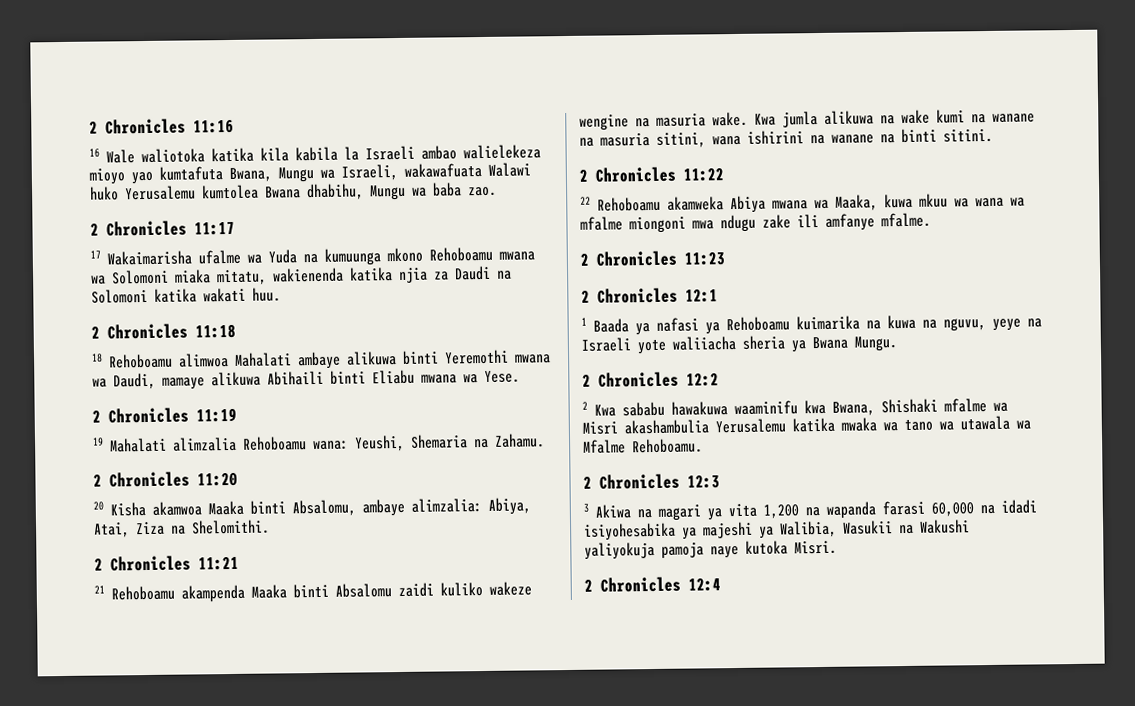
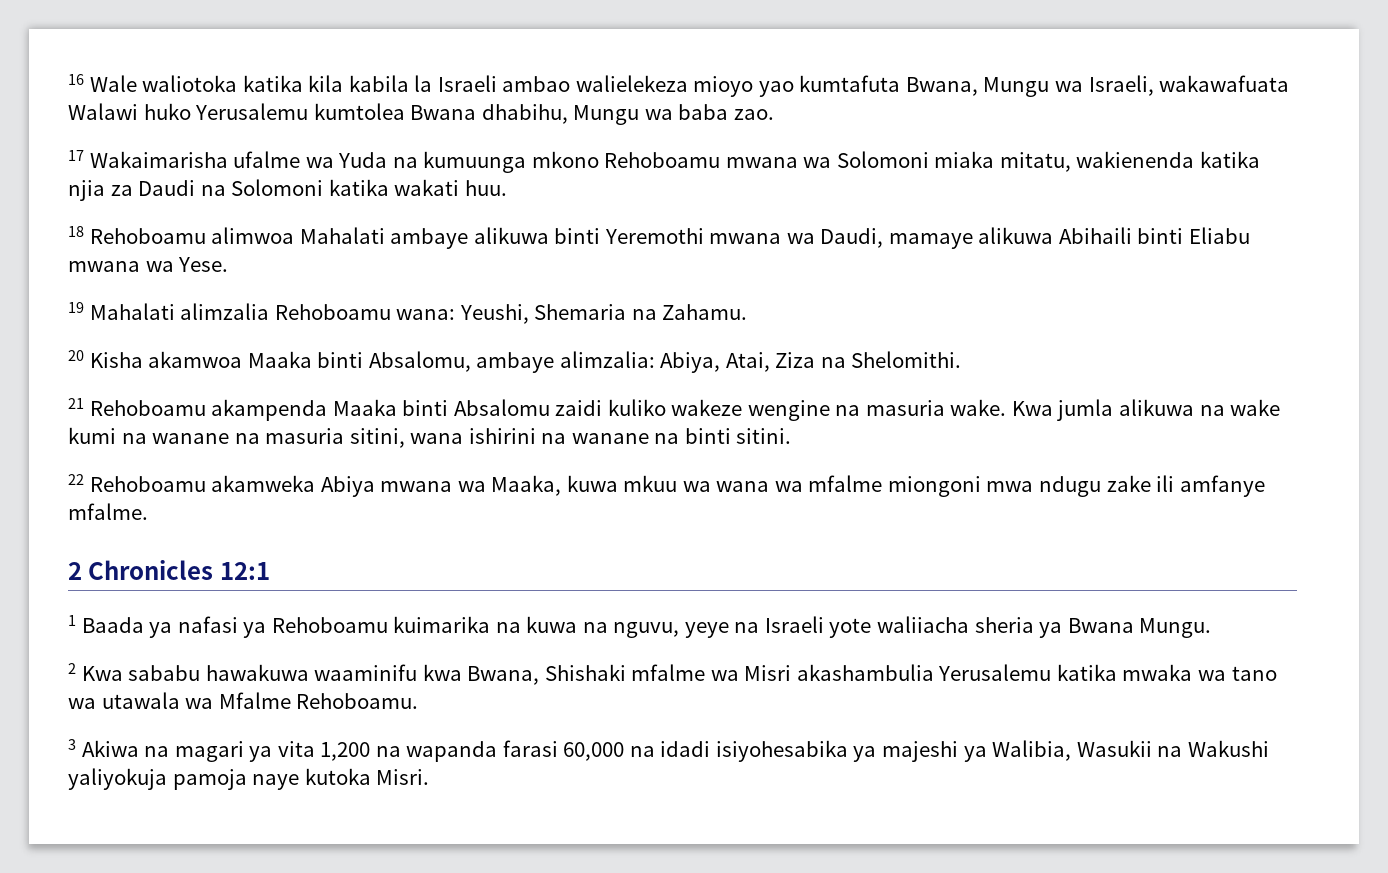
[89,118,234,135] 2 Chronicles 11:16 // -> (68, 79) none
[90,220,235,237] // 2 Chronicles 11:17 -> (774, 114) none
[91,323,236,340] // 2 Chronicles 11:18 -> (507, 188) none
[92,407,237,424] // 2 Chronicles 11:19 -> (229, 264) none
[93,471,238,488] // 2 Chronicles 11:20 -> (748, 312) none
[94,555,239,572] // 2 Chronicles 11:21 -> (962, 359) none
[579,166,724,183] // 2 Chronicles 11:22 -> (792, 436) none
[580,250,725,267] // 2 Chronicles 11:23 -> (148, 511) none
[582,371,719,388] // 2 Chronicles 12:2 -> (1212, 628) none
[583,473,720,490] // 2 Chronicles 12:3 -> (419, 701) none
[584,576,721,593] // 2 Chronicles 12:4 -> (430, 777) none

